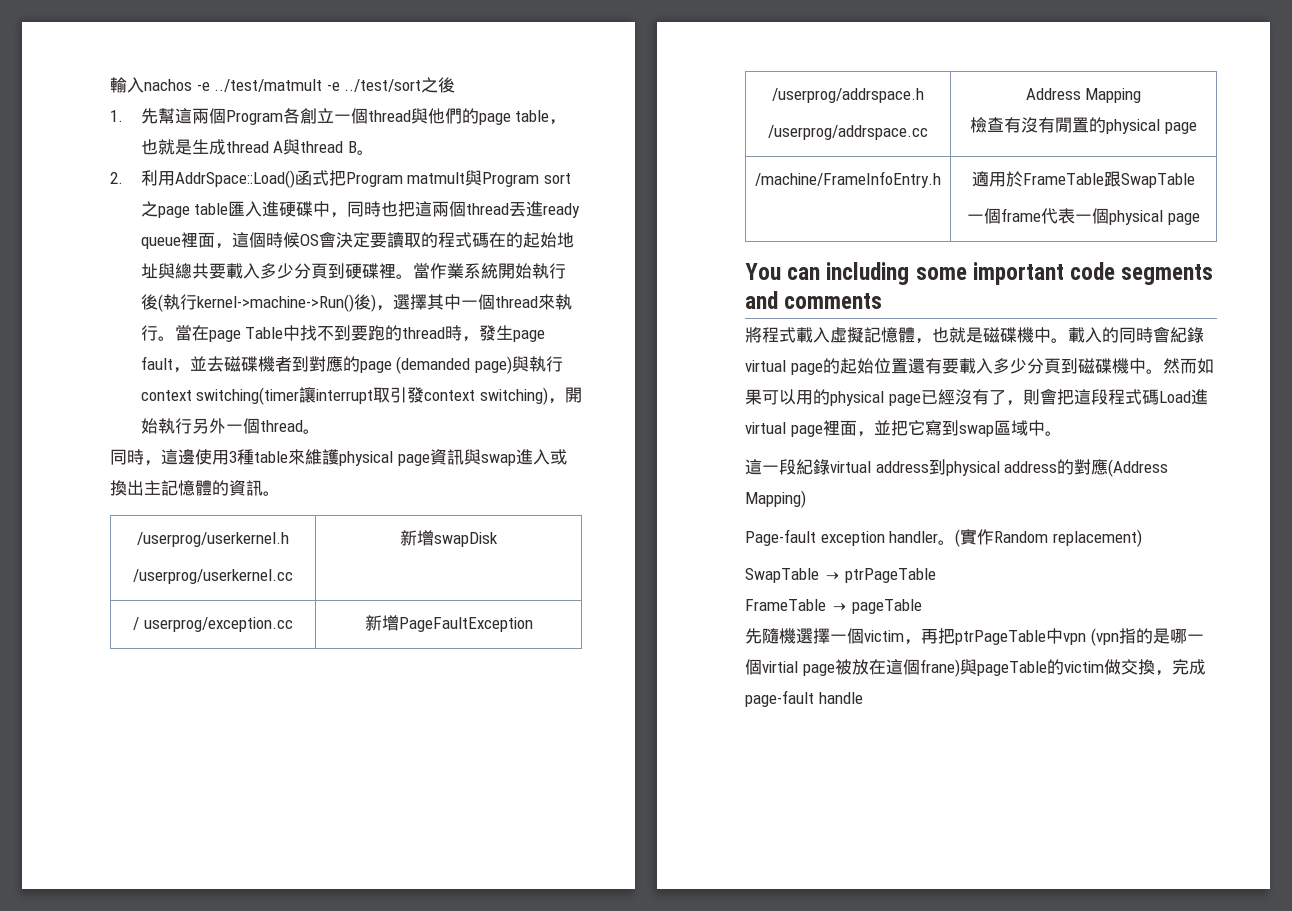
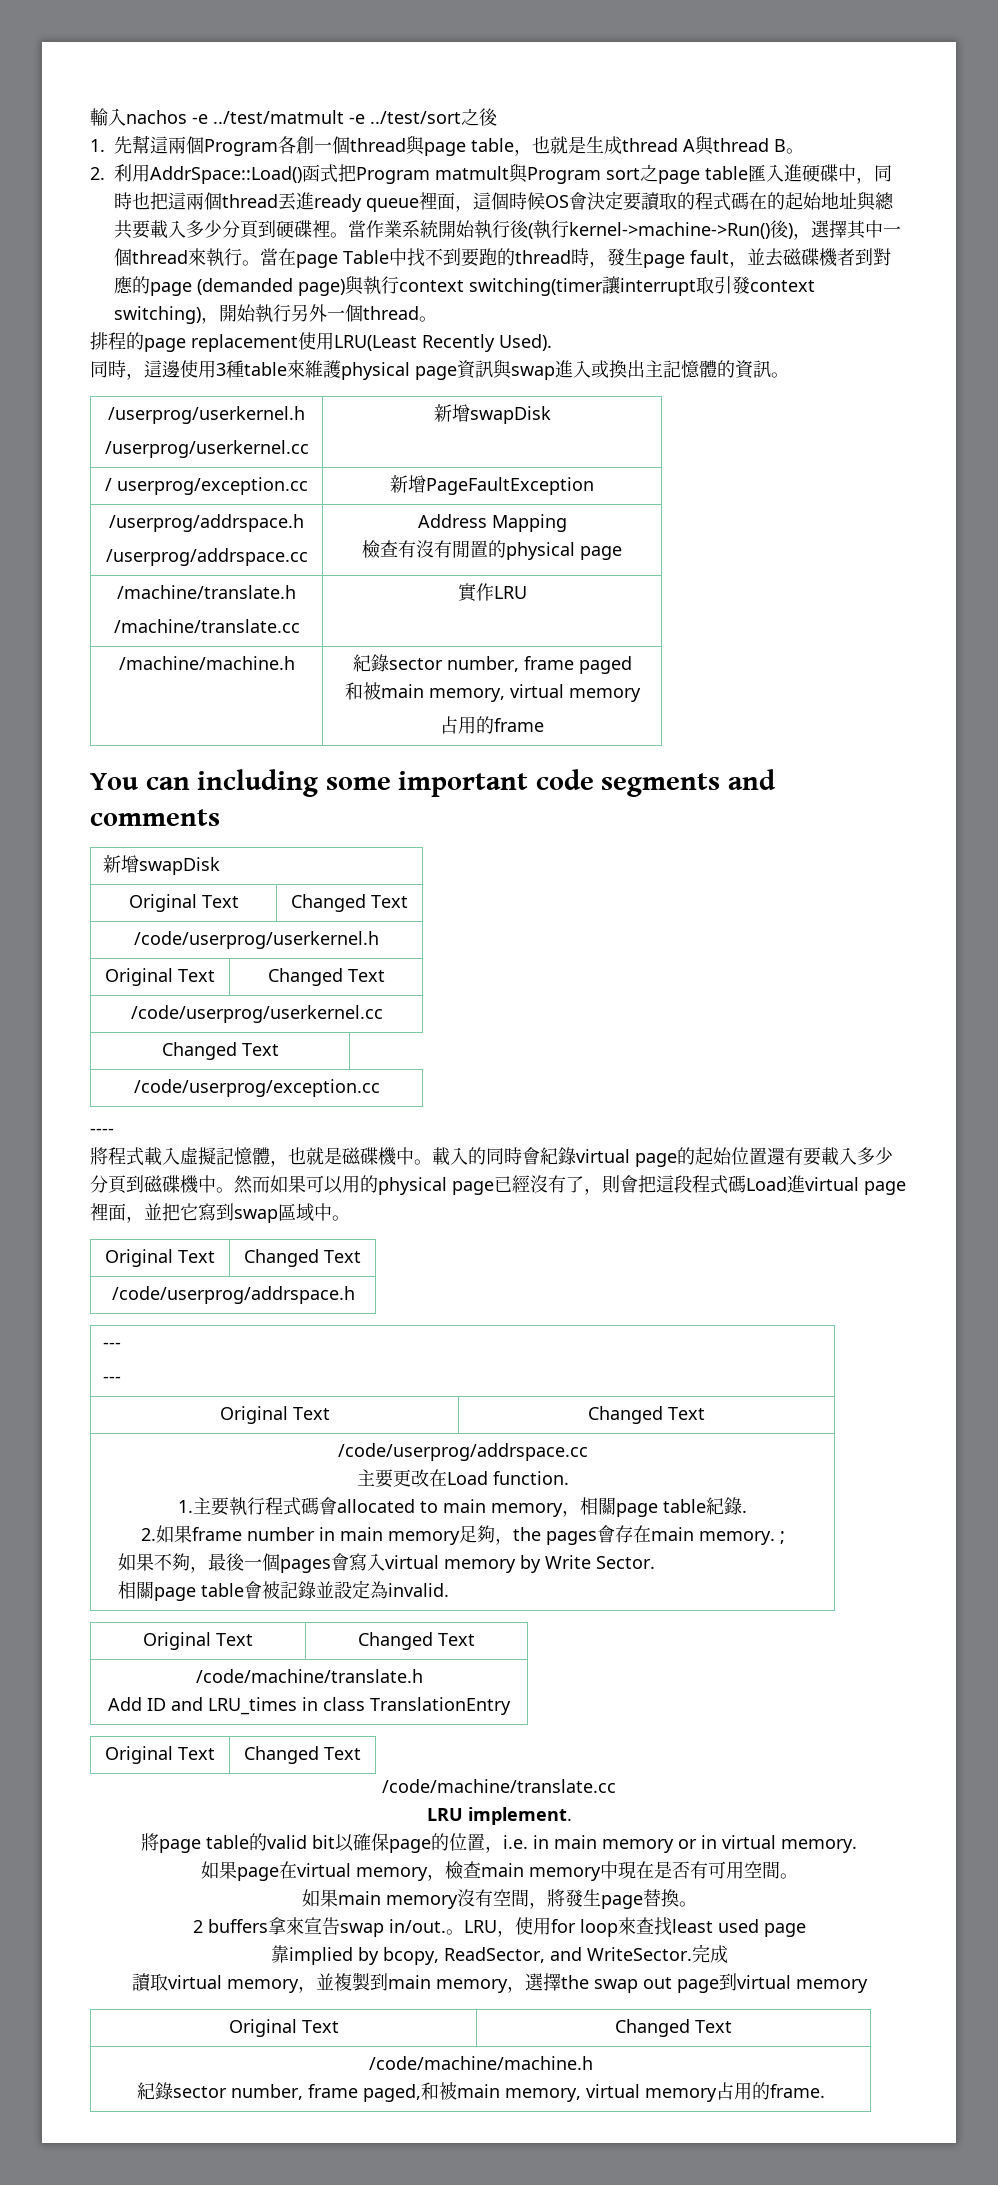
[316,108,334,123] 立 -> (314, 145) none
[427,108,479,124] 他們的 -> (425, 145) none
(320, 431) none -> [90,332,552,352] // 排程的page replacement使用LRU(Least Recently Used).
[755,171,941,188] [972,171,1195,188] [967,208,1200,225] /machine/FrameInfoEntry.h | 適用於FrameTable跟SwapTable // 一個frame代表一個physical page -> [117,585,296,599] [113,619,300,633] [457,583,527,602] [118,656,295,670] [352,654,632,674] [344,682,641,702] [440,716,544,734] /machine/translate.h // /machine/translate.cc | 實作LRU // /machine/machine.h | 紀錄sector number, frame paged // 和被main memory, virtual memory // 占用的frame
(883, 301) none -> [103,855,221,875] [128,894,239,912] [291,894,408,912] [134,931,379,949] [105,968,215,986] [267,968,385,986] [130,1005,383,1023] [161,1042,279,1060] [133,1079,380,1097] [90,1128,114,1135] // 新增swapDisk // Original Text | Changed Text // /code/userprog/userkernel.h // Original Text | Changed Text // /code/userprog/userkernel.cc // Changed Text // /code/userprog/exception.cc // ----
[745,458,1169,477] [745,490,806,508] [745,529,1142,547] [745,568,937,583] [745,599,923,614] [745,628,1204,646] [745,658,1206,677] [745,690,863,707] // 這一段紀錄virtual address到physical address的對應(Address Mapping) // Page-fault exception handler。(實作Random replacement) // SwapTable → ptrPageTable // FrameTable → pageTable // 先隨機選擇一個victim，再把ptrPageTable中vpn (vpn指的是哪一個virtial page被放在這個frane)與pageTable的victim做交換，完成page-fault handle -> [105,1249,215,1267] [243,1249,361,1267] [111,1286,355,1304] [103,1342,122,1349] [103,1376,122,1383] [219,1406,330,1424] [588,1406,705,1424] [337,1443,588,1461] [356,1469,569,1488] [178,1497,747,1517] [140,1525,785,1545] [117,1553,655,1573] [117,1580,449,1601] [143,1632,253,1650] [358,1632,475,1650] [195,1669,423,1683] [108,1697,511,1715] [105,1746,215,1764] [243,1746,361,1764] [382,1779,616,1793] [426,1807,572,1825] [141,1833,857,1853] [200,1861,798,1881] [301,1889,697,1909] [192,1917,806,1937] [270,1944,728,1965] [131,1972,868,1993] [228,2019,339,2037] [615,2019,732,2037] [368,2056,593,2070] [136,2082,825,2102] // Original Text | Changed Text // /code/userprog/addrspace.h // --- // --- // Original Text | Changed Text // /code/userprog/addrspace.cc // 主要更改在Load function. // 1.主要執行程式碼會allocated to main memory，相關page table紀錄. // 2.如果frame number in main memory足夠，the pages會存在main memory. ; // 如果不夠，最後一個pages會寫入virtual memory by Write Sector. // 相關page table會被記錄並設定為invalid. // Original Text | Changed Text // /code/machine/translate.h // Add ID and LRU_times in class TranslationEntry // Original Text | Changed Text // /code/machine/translate.cc // LRU implement. // 將page table的valid bit以確保page的位置，i.e. in main memory or in virtual memory. // 如果page在virtual memory，檢查main memory中現在是否有可用空間。 // 如果main memory沒有空間，將發生page替換。 // 2 buffers拿來宣告swap in/out.。LRU，使用for loop來查找least used page // 靠implied by bcopy, ReadSector, and WriteSector.完成 // 讀取virtual memory，並複製到main memory，選擇the swap out page到virtual memory // Original Text | Changed Text // /code/machine/machine.h // 紀錄sector number, frame paged,和被main memory, virtual memory占用的frame.

